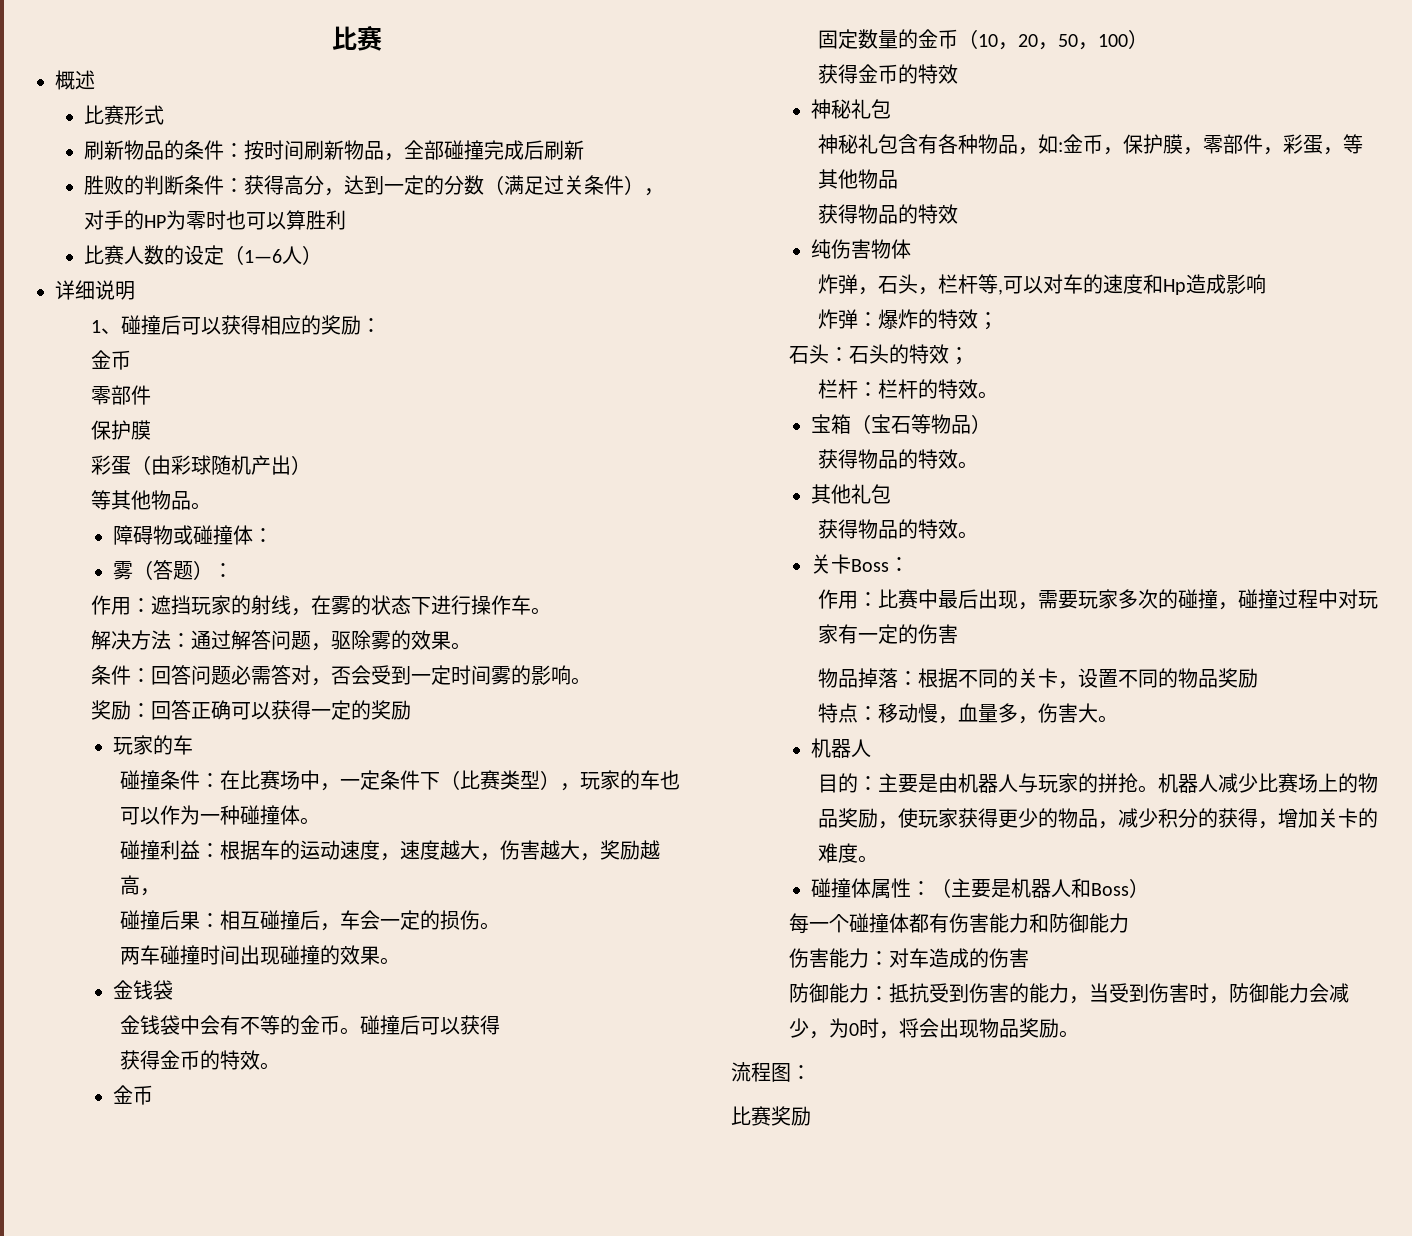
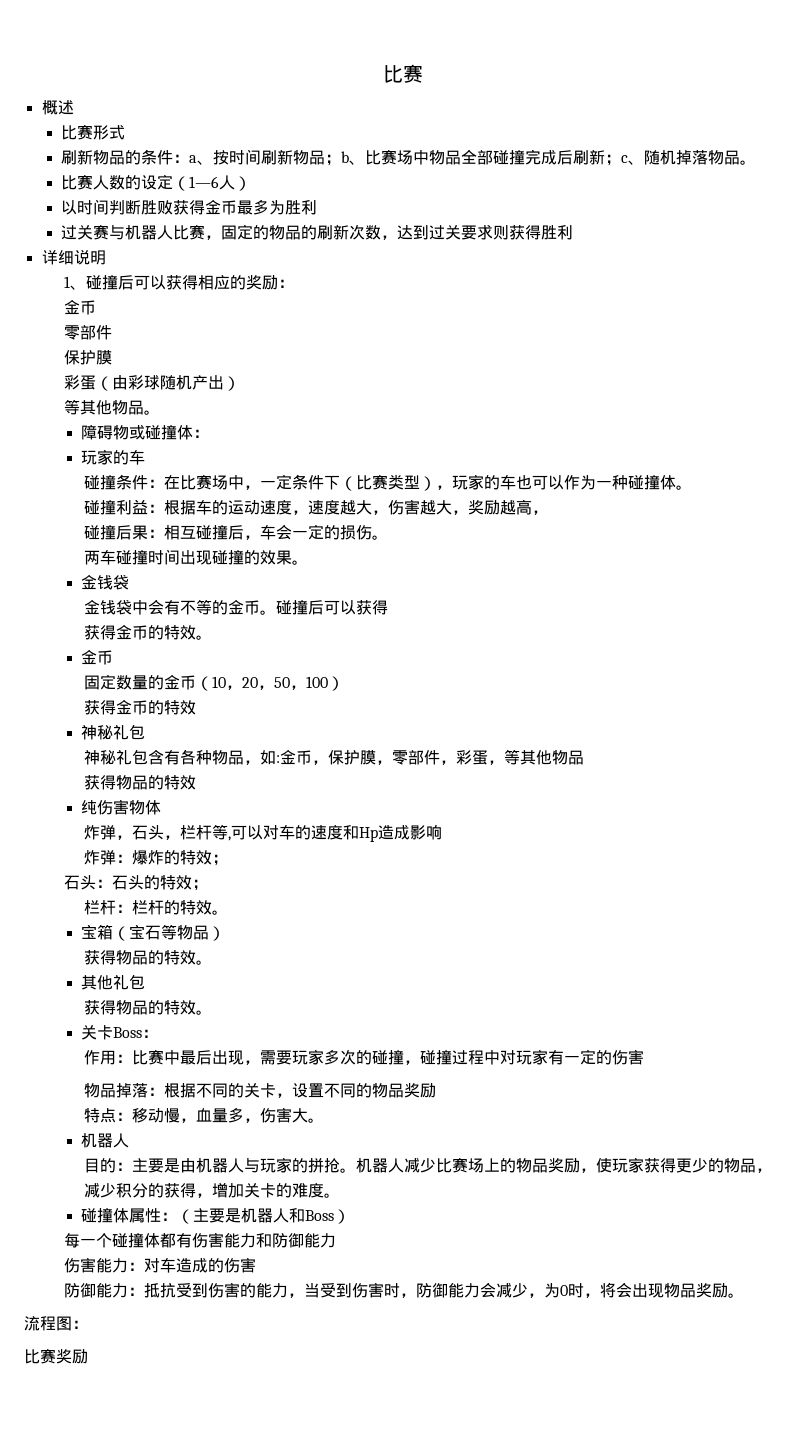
(244, 150) none -> [189,155,214,165] a、
[383,153,404,161] ， -> [325,149,462,166] ；b、比赛场中物品
[83,175,664,196] [83,210,346,230] // 胜败的判断条件：获得高分，达到一定的分数（满足过关条件），对手的HP为零时也可以算胜利 -> [605,150,757,166] ；c、随机掉落物品。
(322, 255) none -> [61,199,318,215] [61,224,574,240] // 以时间判断胜败获得金币最多为胜利 // 过关赛与机器人比赛，固定的物品的刷新次数，达到过关要求则获得胜利
[112,560,233,580] [90,595,551,616] [90,630,471,651] [90,665,591,686] [90,700,411,720] // 雾（答题）： // 作用：遮挡玩家的射线，在雾的状态下进行操作车。 // 解决方法：通过解答问题，驱除雾的效果。 // 条件：回答问题必需答对，否会受到一定时间雾的影响。 // 奖励：回答正确可以获得一定的奖励 -> (210, 433) none

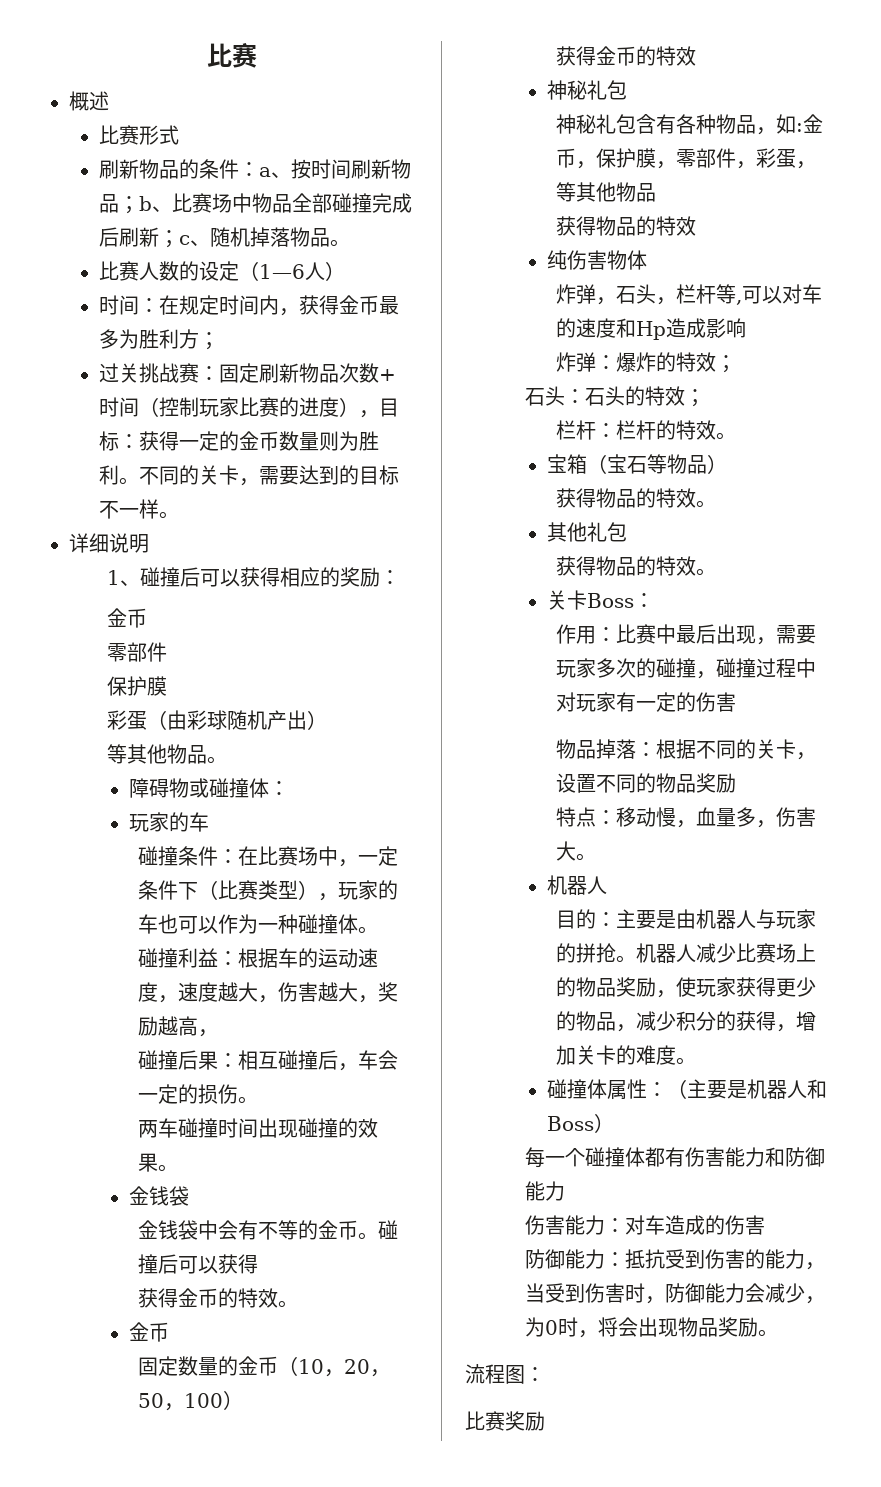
[61,199,174,215] 以时间判断胜败 -> [99,295,300,316] 时间：在规定时间内，
[61,224,574,240] // 过关赛与机器人比赛，固定的物品的刷新次数，达到过关要求则获得胜利 -> [179,329,220,350] [99,363,397,383] [99,397,400,418] [99,431,380,451] [99,465,400,486] [99,499,180,519] 方； // 过关挑战赛：固定刷新物品次数+时间（控制玩家比赛的进度），目标：获得一定的金币数量则为胜利。不同的关卡，需要达到的目标不一样。

